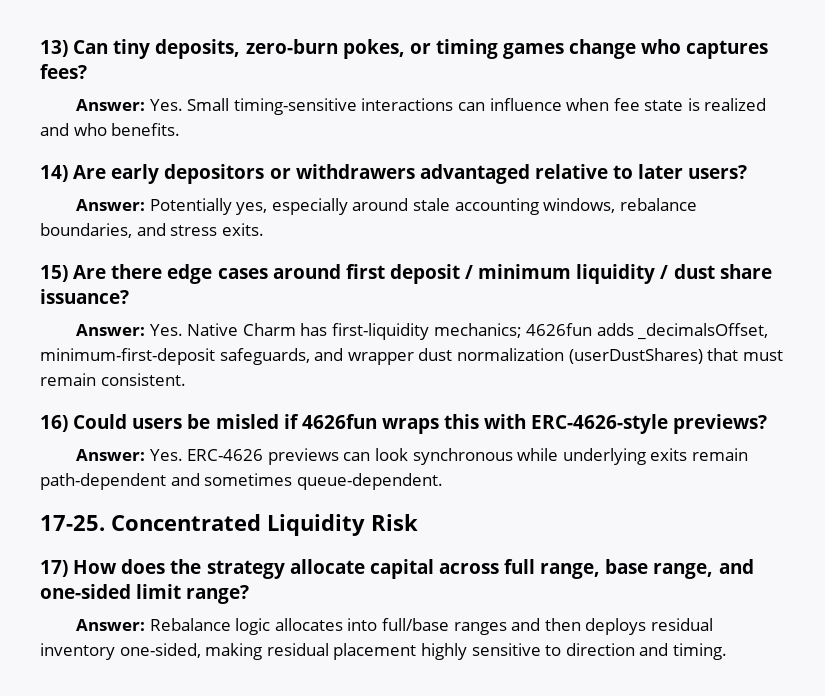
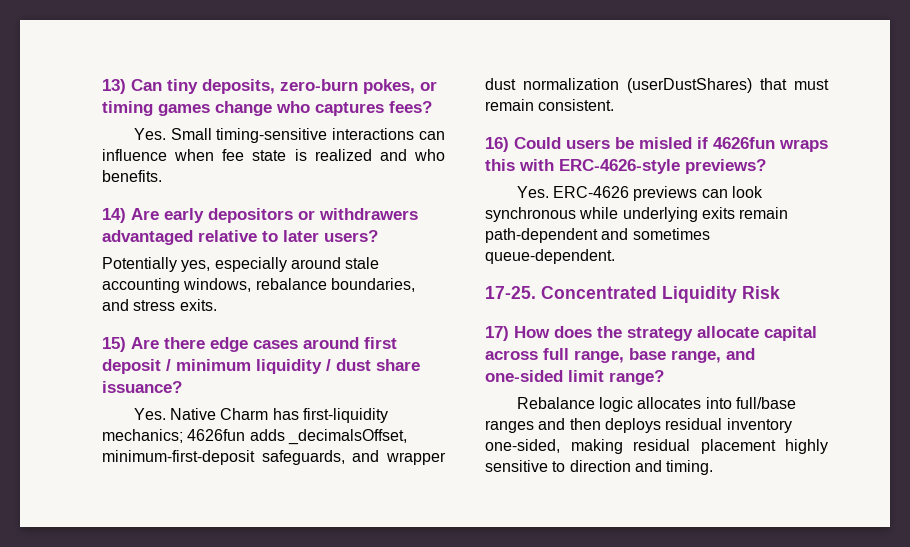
[75,99,145,111] Answer: -> (432, 107) none
[75,199,145,211] Answer: -> (378, 236) none
[75,324,145,336] Answer: -> (182, 387) none
[75,449,145,461] Answer: -> (766, 166) none
[75,619,145,631] Answer: -> (664, 377) none

